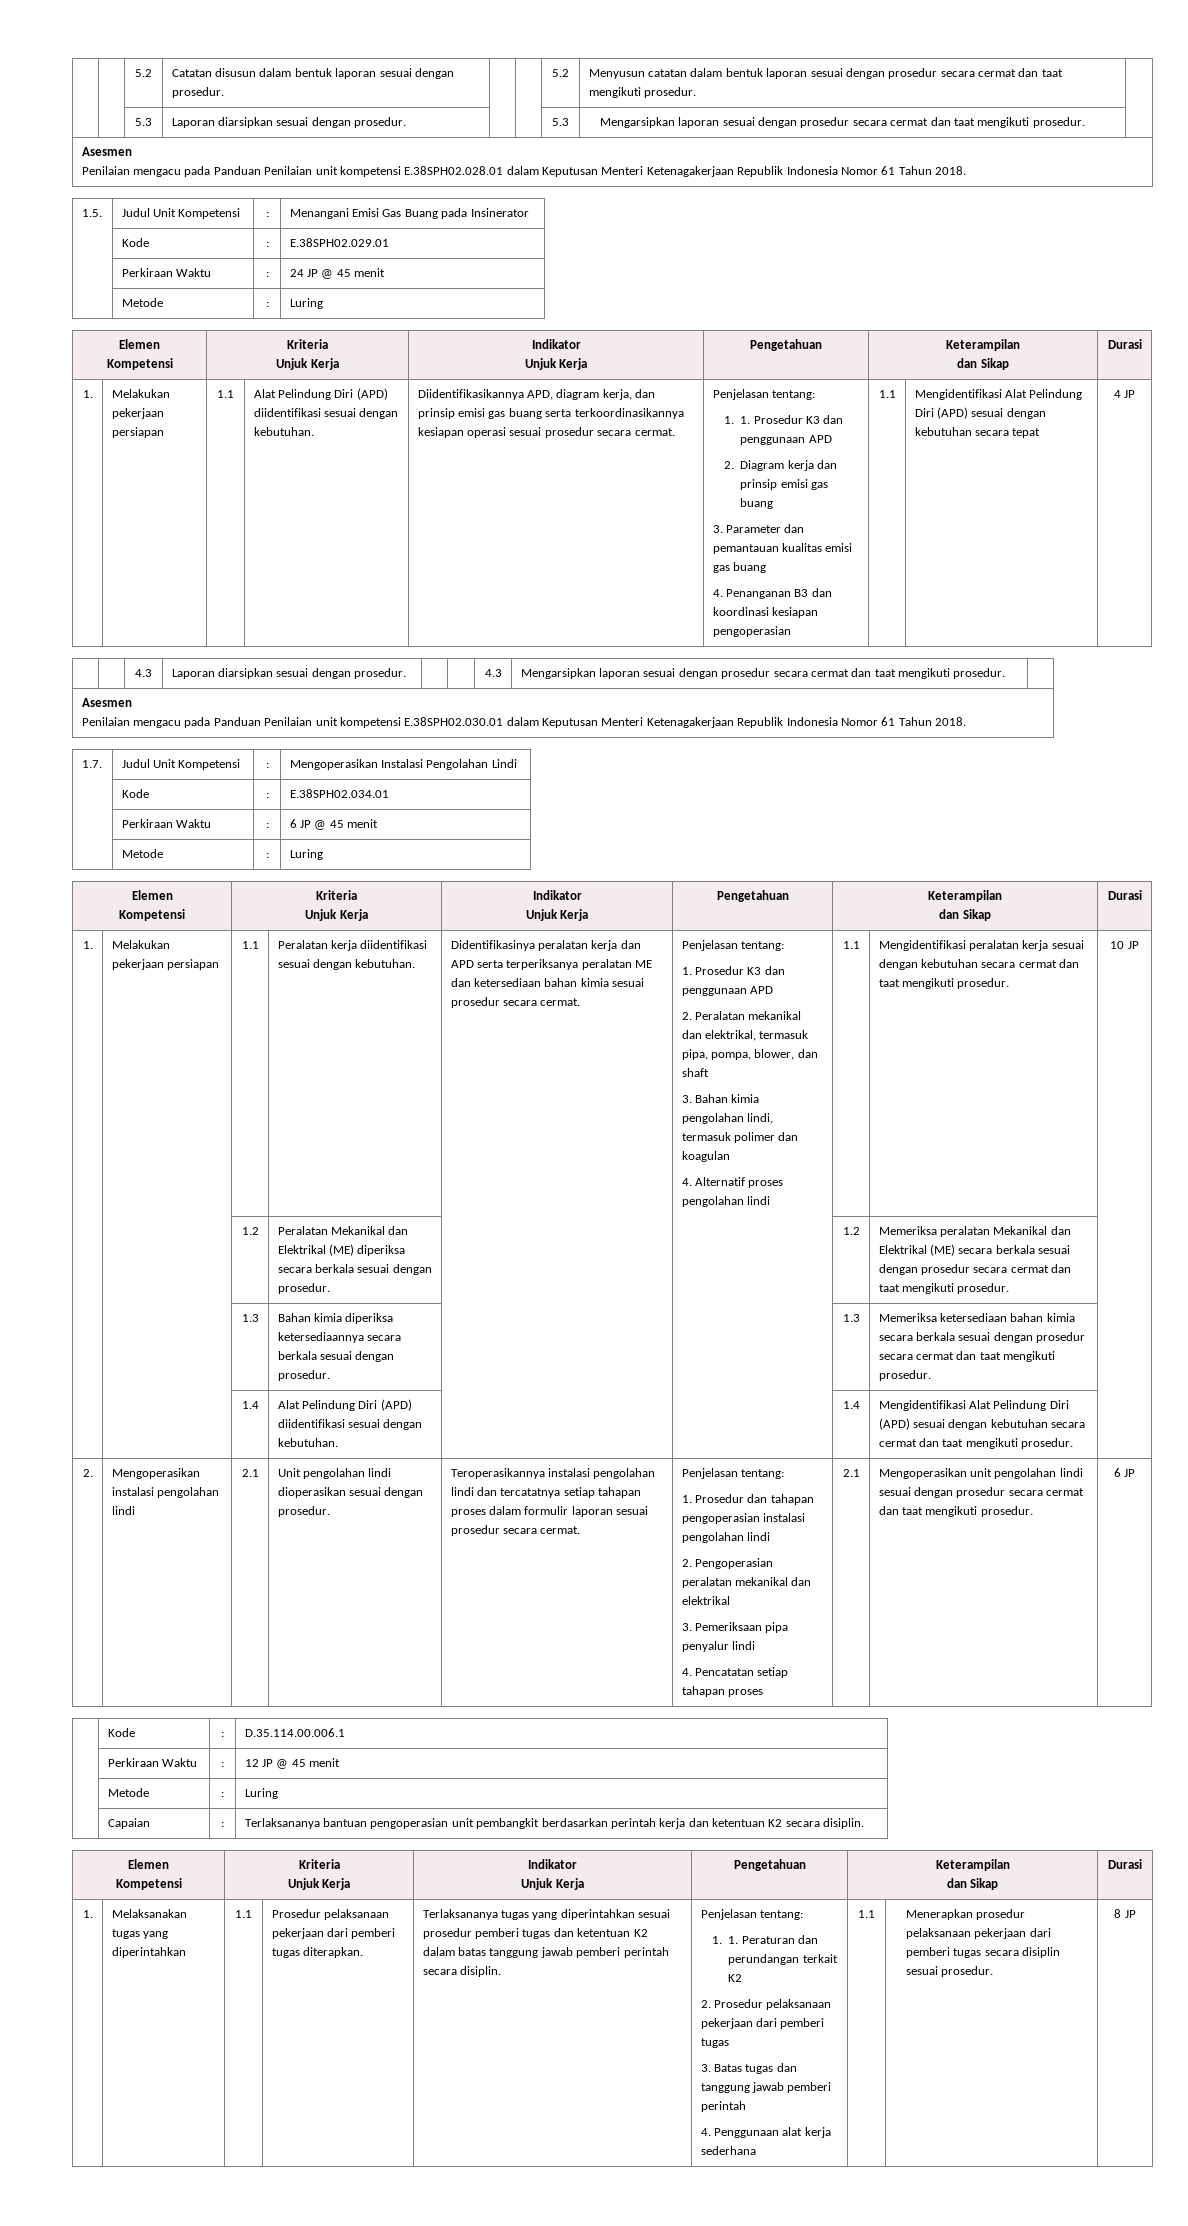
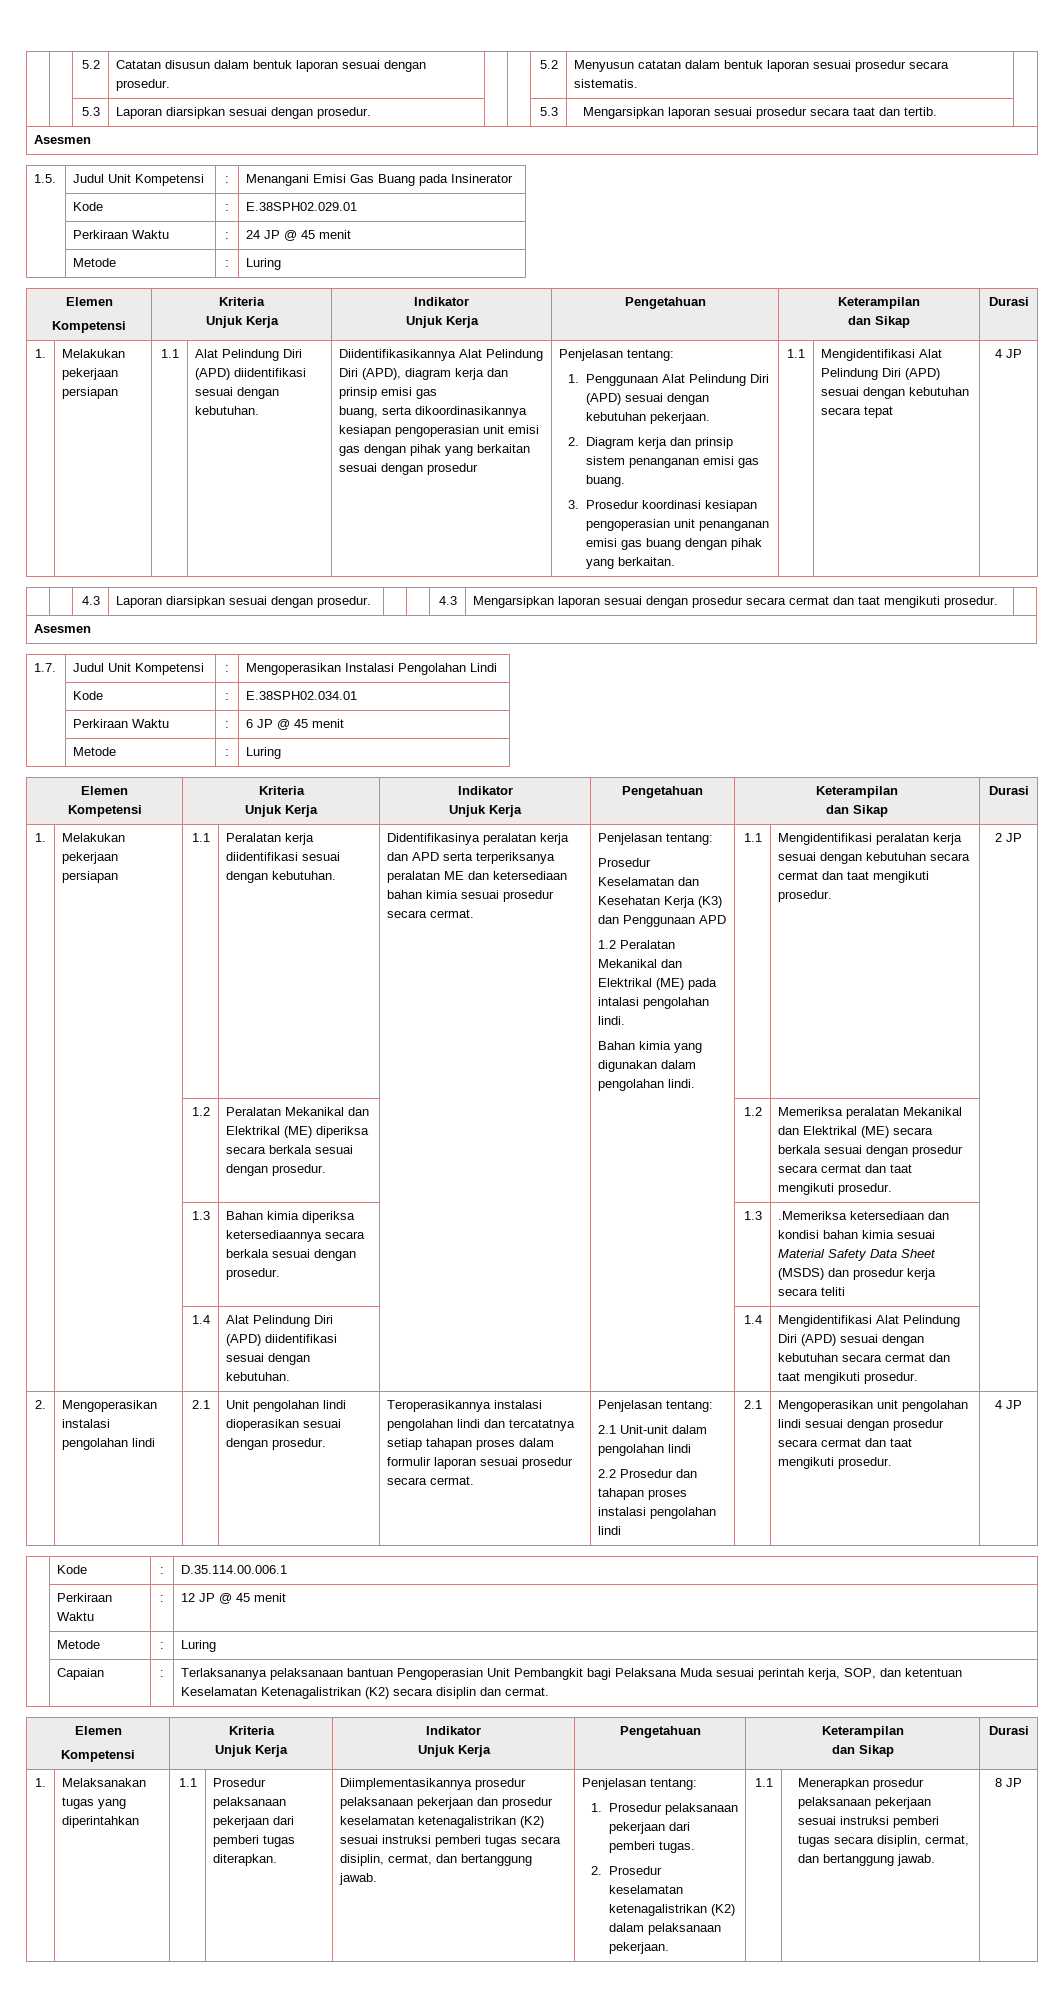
[845,68,1063,79] [588,87,697,98] dengan prosedur secara cermat dan taat mengikuti prosedur. -> [855,60,950,72] [574,79,639,88] prosedur secara sistematis.
[758,117,1085,128] [81,147,132,156] [81,166,967,177] dengan prosedur secara cermat dan taat mengikuti prosedur. | // Asesmen // Penilaian mengacu pada Panduan Penilaian unit kompetensi E.38SPH02.028.01 dalam Keputusan Menteri Ketenagakerjaan Republik Indonesia Nomor 61 Tahun 2018. -> [756,107,938,119] [34,135,92,144] prosedur secara taat dan tertib. | // Asesmen
[527,389,656,400] [417,408,684,419] [417,427,675,438] [712,389,816,400] [723,415,844,424] [740,435,832,445] APD, diagram kerja, dan prinsip emisi gas buang serta terkoordinasikannya kesiapan operasi sesuai prosedur secara cermat. | Penjelasan tentang: // 1. 1. Prosedur K3 dan penggunaan APD -> [459,349,544,361] [339,368,509,380] [339,387,438,399] [339,406,528,418] [339,425,540,437] [339,444,531,456] [339,463,479,475] [559,349,675,361] [568,374,769,386] [585,393,709,405] [585,412,710,424] Alat Pelindung Diri (APD), diagram kerja dan prinsip emisi gas // buang, serta dikoordinasikannya kesiapan pengoperasian unit emisi gas dengan pihak yang berkaitan sesuai dengan prosedur | Penjelasan tentang: // 1. Penggunaan Alat Pelindung Diri (APD) sesuai dengan kebutuhan pekerjaan.
[780,479,828,490] [740,498,774,509] [712,524,805,533] [712,543,853,554] [712,562,767,573] [712,588,832,599] [712,607,819,618] [712,626,791,637] emisi gas buang // 3. Parameter dan pemantauan kualitas emisi gas buang // 4. Penanganan B3 dan koordinasi kesiapan pengoperasian -> [585,456,759,468] [585,475,625,487] [568,500,757,512] [585,519,769,531] [585,538,762,550] [585,557,675,569] sistem penanganan emisi gas buang. // 3. Prosedur koordinasi kesiapan pengoperasian unit penanganan emisi gas buang dengan pihak yang berkaitan.
[81,717,967,728] // Penilaian mengacu pada Panduan Penilaian unit kompetensi E.38SPH02.030.01 dalam Keputusan Menteri Ketenagakerjaan Republik Indonesia Nomor 61 Tahun 2018. -> (92, 628) none
[681,966,785,975] [681,986,774,996] [681,1011,802,1020] [681,1030,809,1041] [681,1049,818,1060] [681,1068,709,1077] [681,1094,760,1103] [681,1113,774,1124] [681,1132,799,1143] [681,1151,730,1162] [681,1177,784,1188] [681,1196,771,1207] 1. Prosedur K3 dan penggunaan APD // 2. Peralatan mekanikal dan elektrikal, termasuk pipa, pompa, blower, dan shaft // 3. Bahan kimia pengolahan lindi, termasuk polimer dan koagulan // 4. Alternatif proses pengolahan lindi -> [598,858,652,867] [598,877,700,886] [598,896,723,908] [598,915,727,927] [598,940,676,949] [598,959,683,968] [598,978,718,990] [598,997,710,1009] [598,1016,626,1025] [598,1041,703,1053] [598,1060,697,1072] [598,1079,696,1091] Prosedur Keselamatan dan Kesehatan Kerja (K3) dan Penggunaan APD // 1.2 Peralatan Mekanikal dan Elektrikal (ME) pada intalasi pengolahan lindi. // Bahan kimia yang digunakan dalam pengolahan lindi.
[1110,941,1125,949] 10 -> [995,833,1002,842] 2
[878,1313,1075,1322] [878,1332,1086,1343] [878,1351,1056,1362] [878,1370,931,1381] Memeriksa ketersediaan bahan kimia secara berkala sesuai dengan prosedur secara cermat dan taat mengikuti prosedur. -> [778,1211,950,1220] [778,1230,936,1239] [778,1249,937,1261] [778,1268,937,1280] [778,1287,846,1296] .Memeriksa ketersediaan dan kondisi bahan kimia sesuai Material Safety Data Sheet (MSDS) dan prosedur kerja secara teliti
[681,1495,692,1503] 1. -> [598,1425,708,1434] [598,1444,692,1456] [598,1469,617,1478] 2.1 Unit-unit dalam pengolahan lindi // 2.2
[681,1513,806,1524] [681,1532,771,1543] [681,1558,774,1569] [681,1577,812,1588] [681,1596,730,1605] [681,1622,789,1633] [681,1641,756,1652] [681,1667,789,1678] [681,1686,764,1697] pengoperasian instalasi pengolahan lindi // 2. Pengoperasian peralatan mekanikal dan elektrikal // 3. Pemeriksaan pipa penyalur lindi // 4. Pencatatan setiap tahapan proses -> [648,1489,688,1500] [598,1507,717,1519] [598,1526,622,1535] proses instalasi pengolahan lindi
[1113,1468,1121,1477] 6 -> [995,1400,1002,1409] 4
[323,1818,865,1829] bantuan pengoperasian unit pembangkit berdasarkan perintah kerja dan ketentuan K2 secara disiplin. -> [270,1668,963,1680] [181,1687,550,1699] pelaksanaan bantuan Pengoperasian Unit Pembangkit bagi Pelaksana Muda sesuai perintah kerja, SOP, dan ketentuan Keselamatan Ketenagalistrikan (K2) secara disiplin dan cermat.
[422,1909,671,1920] [422,1928,648,1939] [422,1947,669,1958] [422,1966,502,1977] [700,1909,804,1920] [711,1935,818,1944] [728,1954,838,1965] [728,1974,743,1982] [700,1999,832,2010] [700,2018,825,2029] [700,2038,729,2048] [700,2063,797,2074] [700,2082,832,2093] [700,2101,746,2112] [700,2127,831,2138] [700,2146,756,2155] Terlaksananya tugas yang diperintahkan sesuai prosedur pemberi tugas dan ketentuan K2 dalam batas tanggung jawab pemberi perintah secara disiplin. | Penjelasan tentang: // 1. 1. Peraturan dan perundangan terkait K2 // 2. Prosedur pelaksanaan pekerjaan dari pemberi tugas // 3. Batas tugas dan tanggung jawab pemberi perintah // 4. Penggunaan alat kerja sederhana -> [340,1778,527,1790] [340,1797,554,1809] [340,1816,545,1828] [340,1835,562,1847] [340,1854,533,1866] [339,1873,378,1885] [582,1778,698,1790] [591,1803,738,1815] [608,1822,690,1834] [608,1841,695,1853] [591,1866,662,1875] [608,1885,683,1894] [608,1904,735,1916] [608,1923,721,1935] [608,1942,669,1954] Diimplementasikannya prosedur pelaksanaan pekerjaan dan prosedur keselamatan ketenagalistrikan (K2) sesuai instruksi pemberi tugas secara disiplin, cermat, dan bertanggung jawab. | Penjelasan tentang: // 1. Prosedur pelaksanaan pekerjaan dari pemberi tugas. // 2. Prosedur keselamatan ketenagalistrikan (K2) dalam pelaksanaan pekerjaan.
[1029,1928,1051,1937] [905,1947,1061,1958] [905,1966,994,1977] dari pemberi tugas secara disiplin sesuai prosedur. -> [798,1816,940,1828] [798,1835,970,1847] [798,1854,936,1866] sesuai instruksi pemberi tugas secara disiplin, cermat, dan bertanggung jawab.

